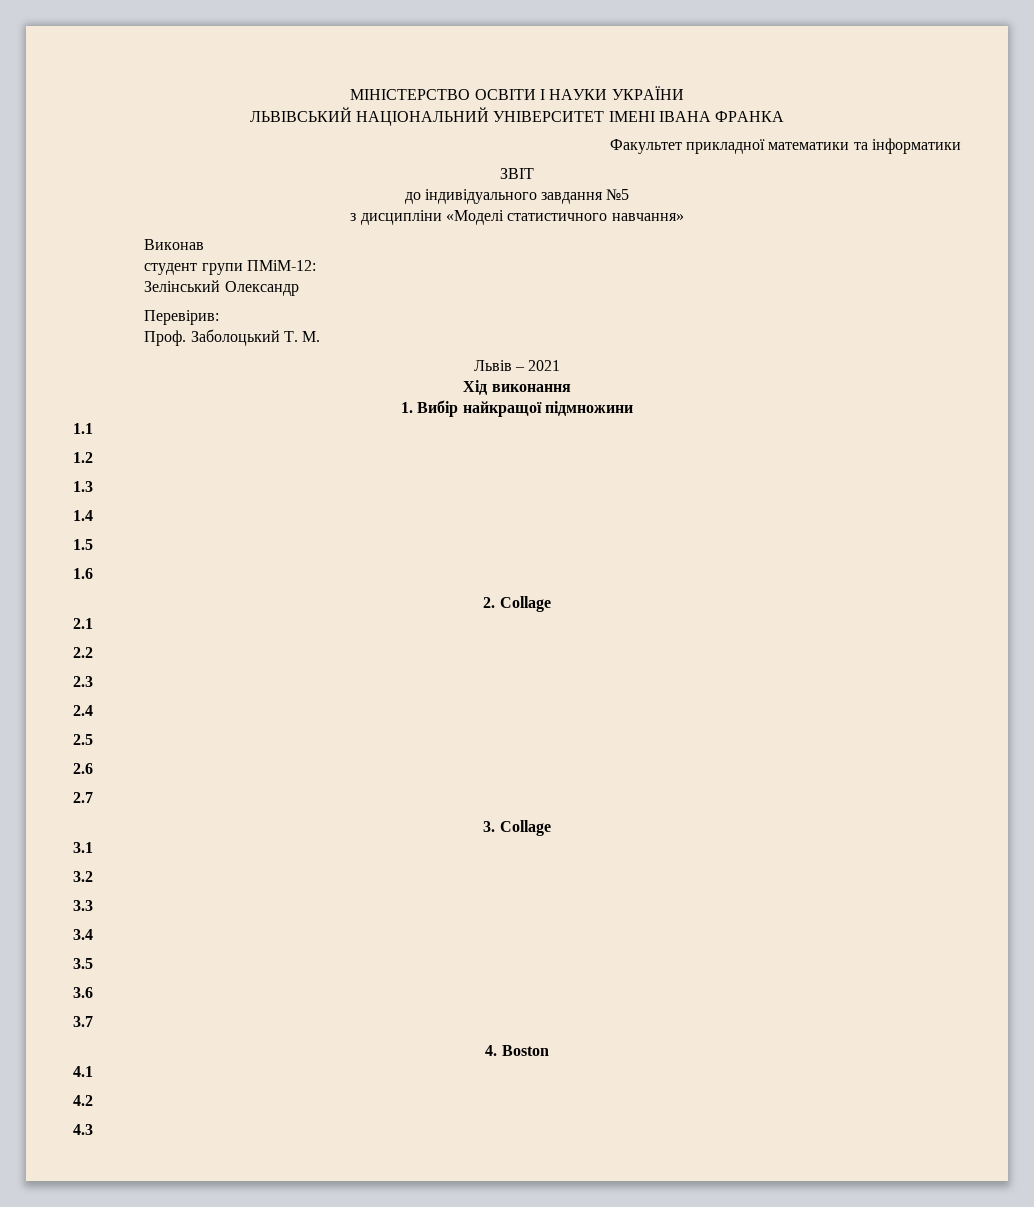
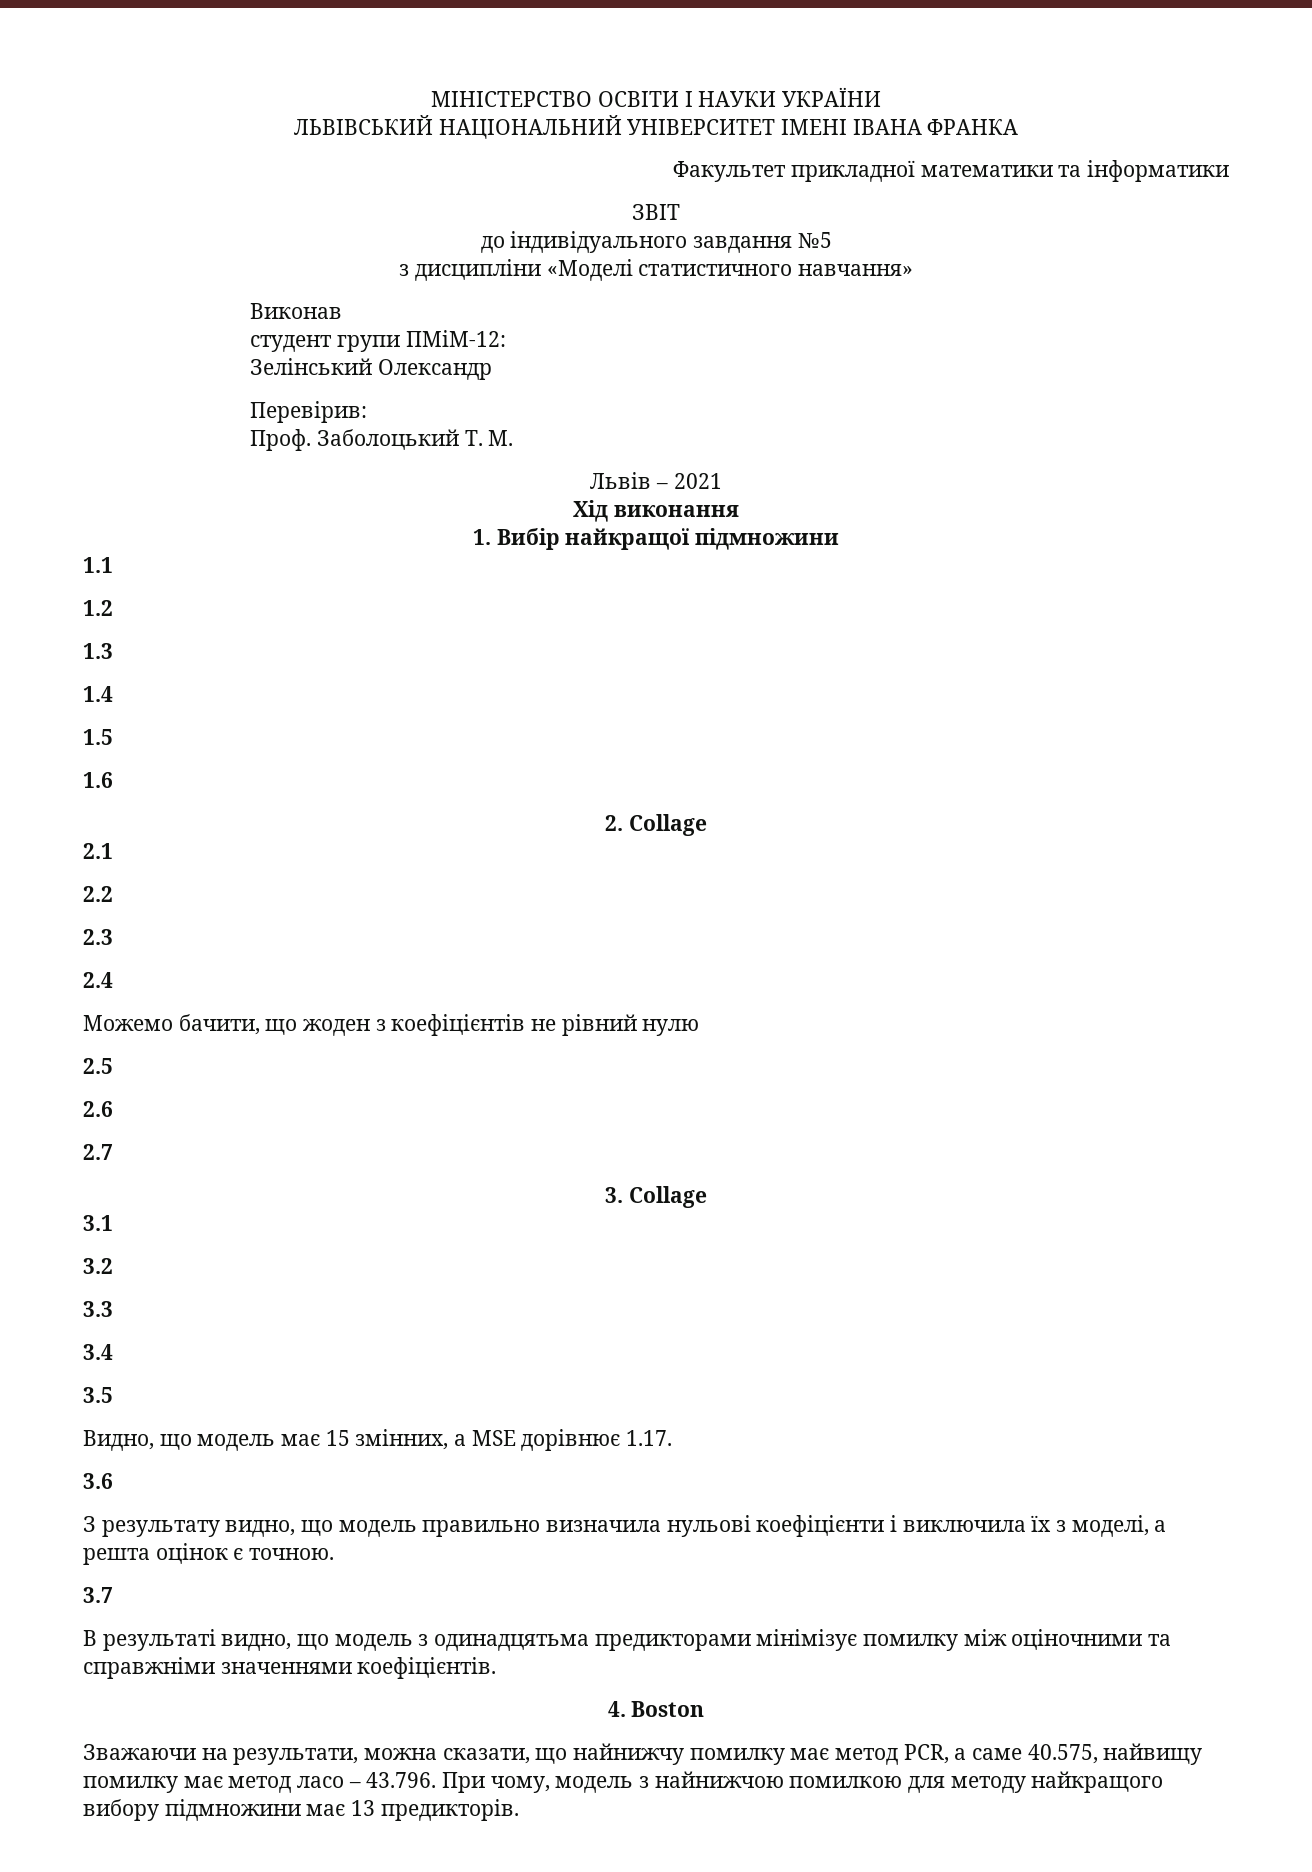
(93, 710) none -> [83,1014,700,1036] // Можемо бачити, що жоден з коефіцієнтів не рівний нулю
[73,987,93,998] [73,1016,93,1027] [485,1045,549,1056] [73,1066,93,1077] [73,1095,93,1106] [73,1124,93,1135] 3.6 // 3.7 // 4. Boston // 4.1 // 4.2 // 4.3 -> [83,1429,673,1451] [83,1473,113,1489] [83,1515,1167,1537] [83,1543,335,1565] [83,1587,113,1603] [83,1629,1172,1651] [83,1657,497,1679] [607,1701,705,1717] [83,1743,1203,1765] [83,1771,1164,1793] [83,1799,519,1821] Видно, що модель має 15 змінних, а MSE дорівнює 1.17. // 3.6 // З результату видно, що модель правильно визначила нульові коефіцієнти і виключила їх з моделі, а решта оцінок є точною. // 3.7 // В результаті видно, що модель з одинадцятьма предикторами мінімізує помилку між оціночними та справжніми значеннями коефіцієнтів. // 4. Boston // Зважаючи на результати, можна сказати, що найнижчу помилку має метод PCR, а саме 40.575, найвищу помилку має метод лаcо – 43.796. При чому, модель з найнижчою помилкою для методу найкращого вибору підмножини має 13 предикторів.

